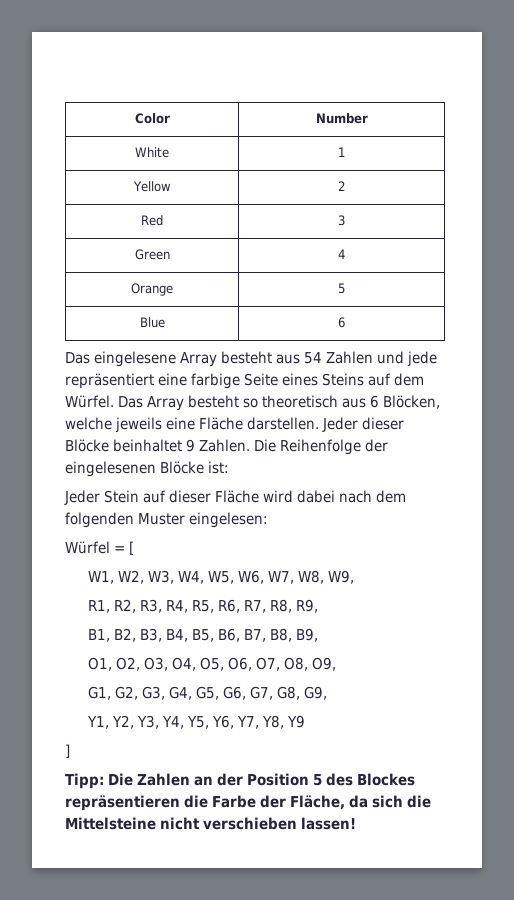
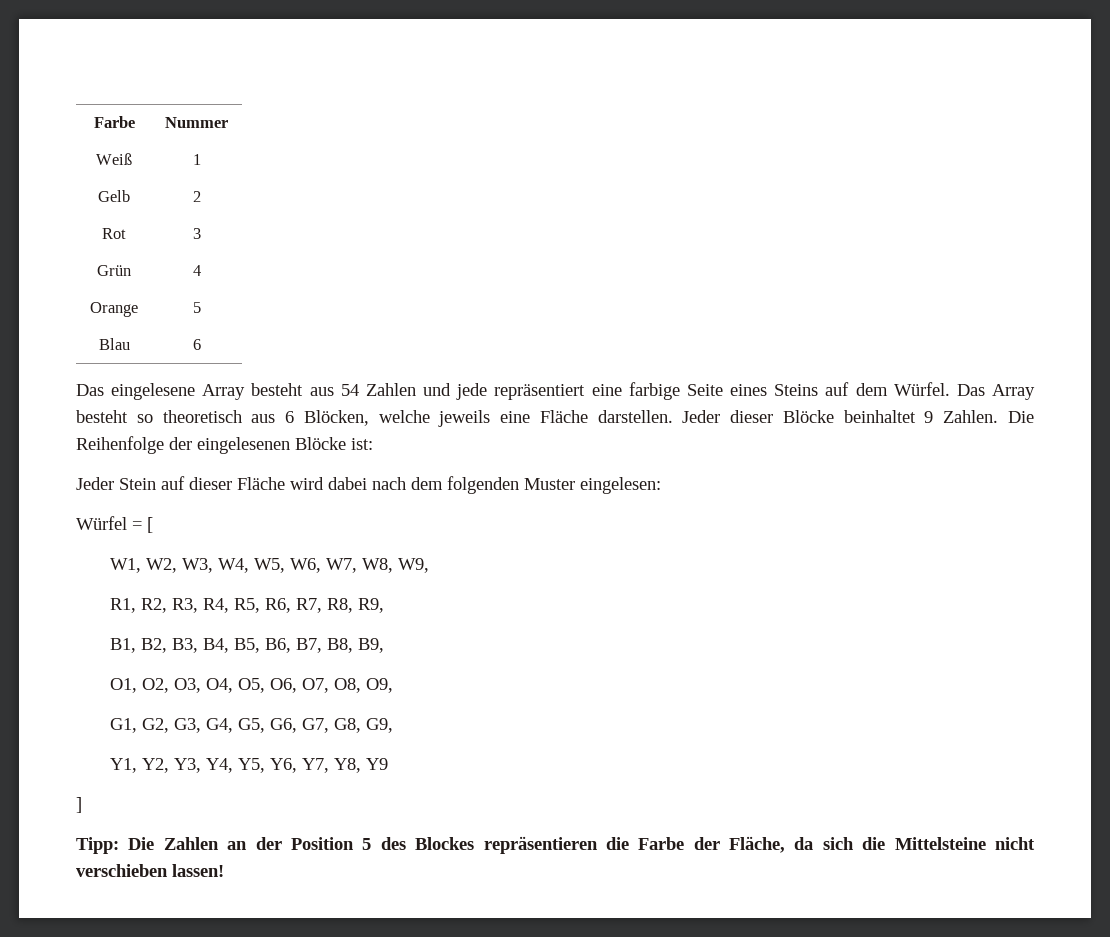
[134,113,170,124] [315,113,368,124] [135,147,169,158] Color | Number // White -> [93,116,135,128] [165,117,228,128] [96,153,132,165] Farbe | Nummer // Weiß
[132,181,171,192] Yellow -> [98,190,130,202] Gelb
[141,215,163,226] Red -> [102,228,126,239] Rot
[134,249,170,260] Green -> [97,265,131,276] Grün
[139,317,165,328] Blue -> [98,338,130,350] Blau

